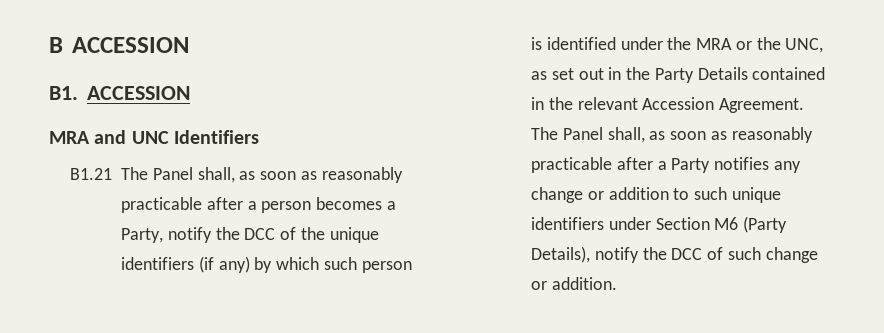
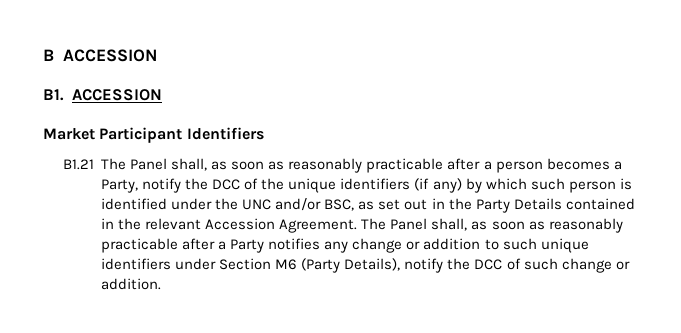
[49,130,169,144] MRA and UNC -> [43,127,183,143] Market Participant
[696,37,824,53] MRA or the UNC, -> [242,198,355,211] UNC and/or BSC,

